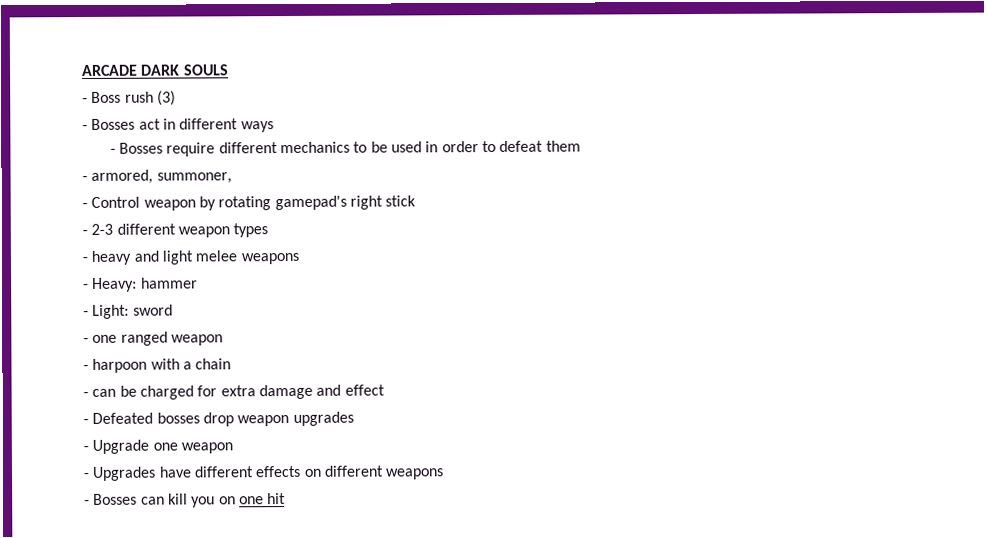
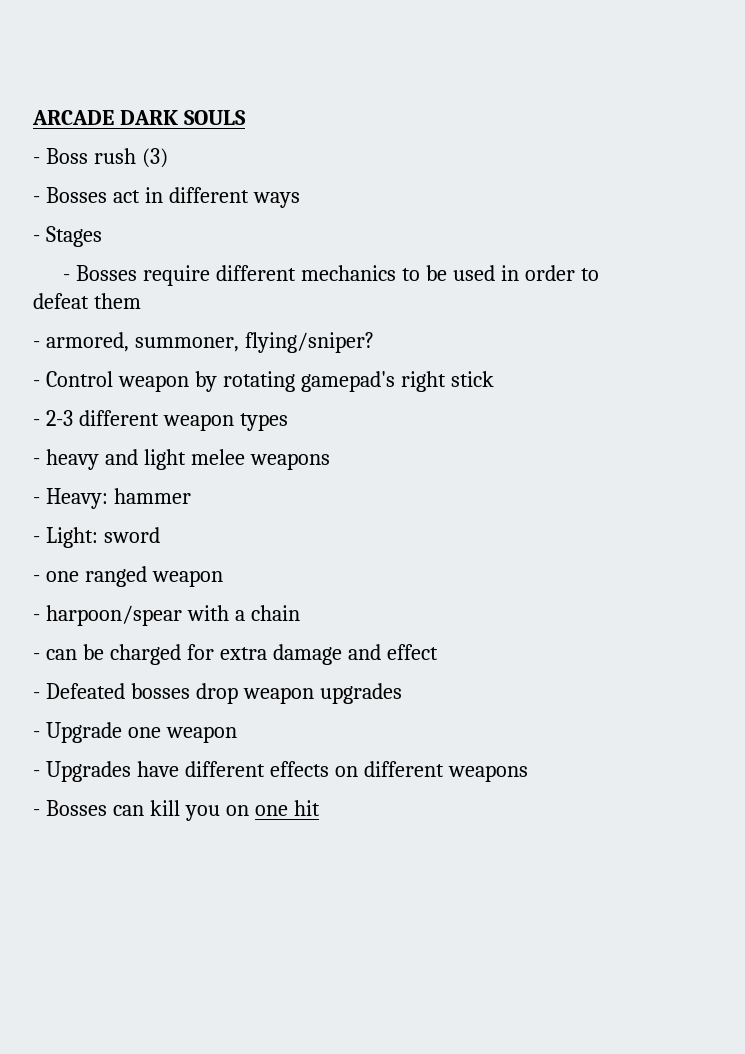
(274, 127) none -> [33,226,102,247] // - Stages
(232, 178) none -> [244,332,374,353] flying/sniper?
[92,358,148,373] harpoon -> [45,605,182,626] harpoon/spear

